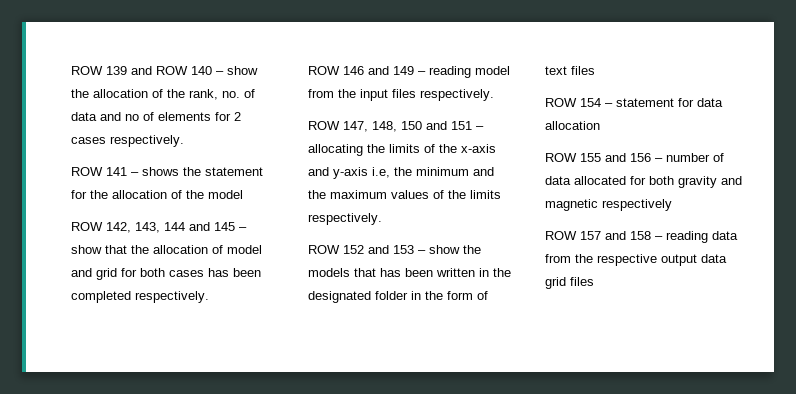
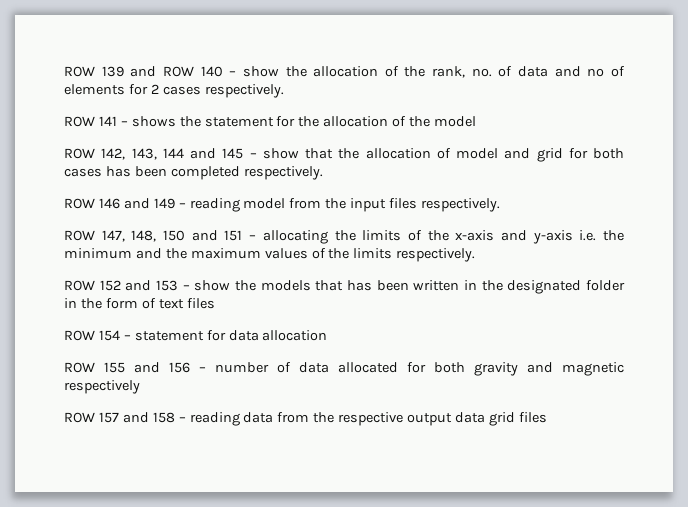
[372,167,390,178] i.e, -> [579,230,597,241] i.e.

